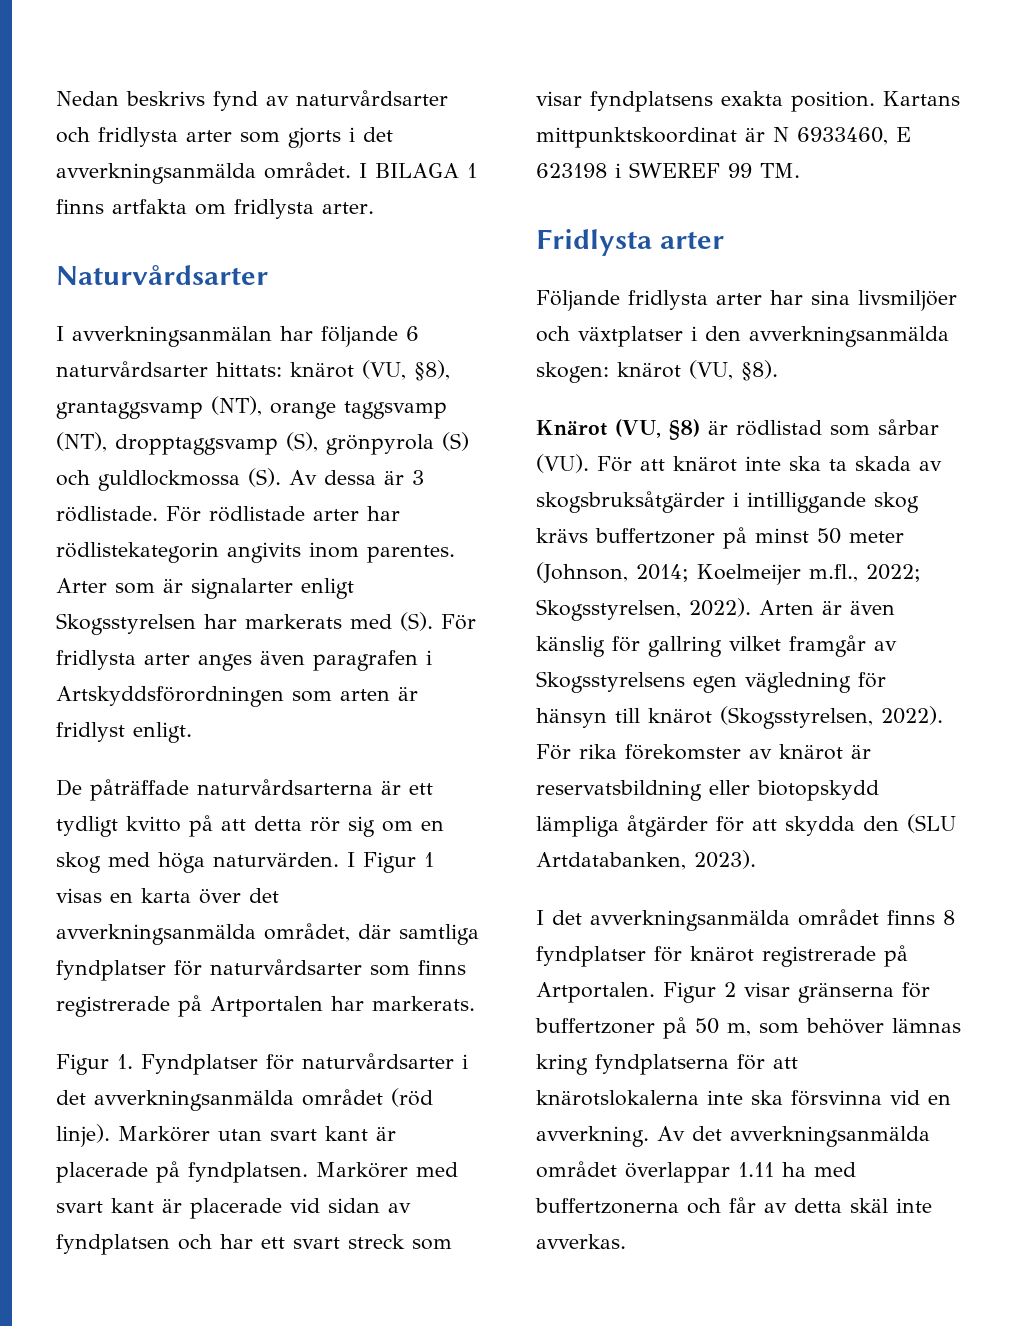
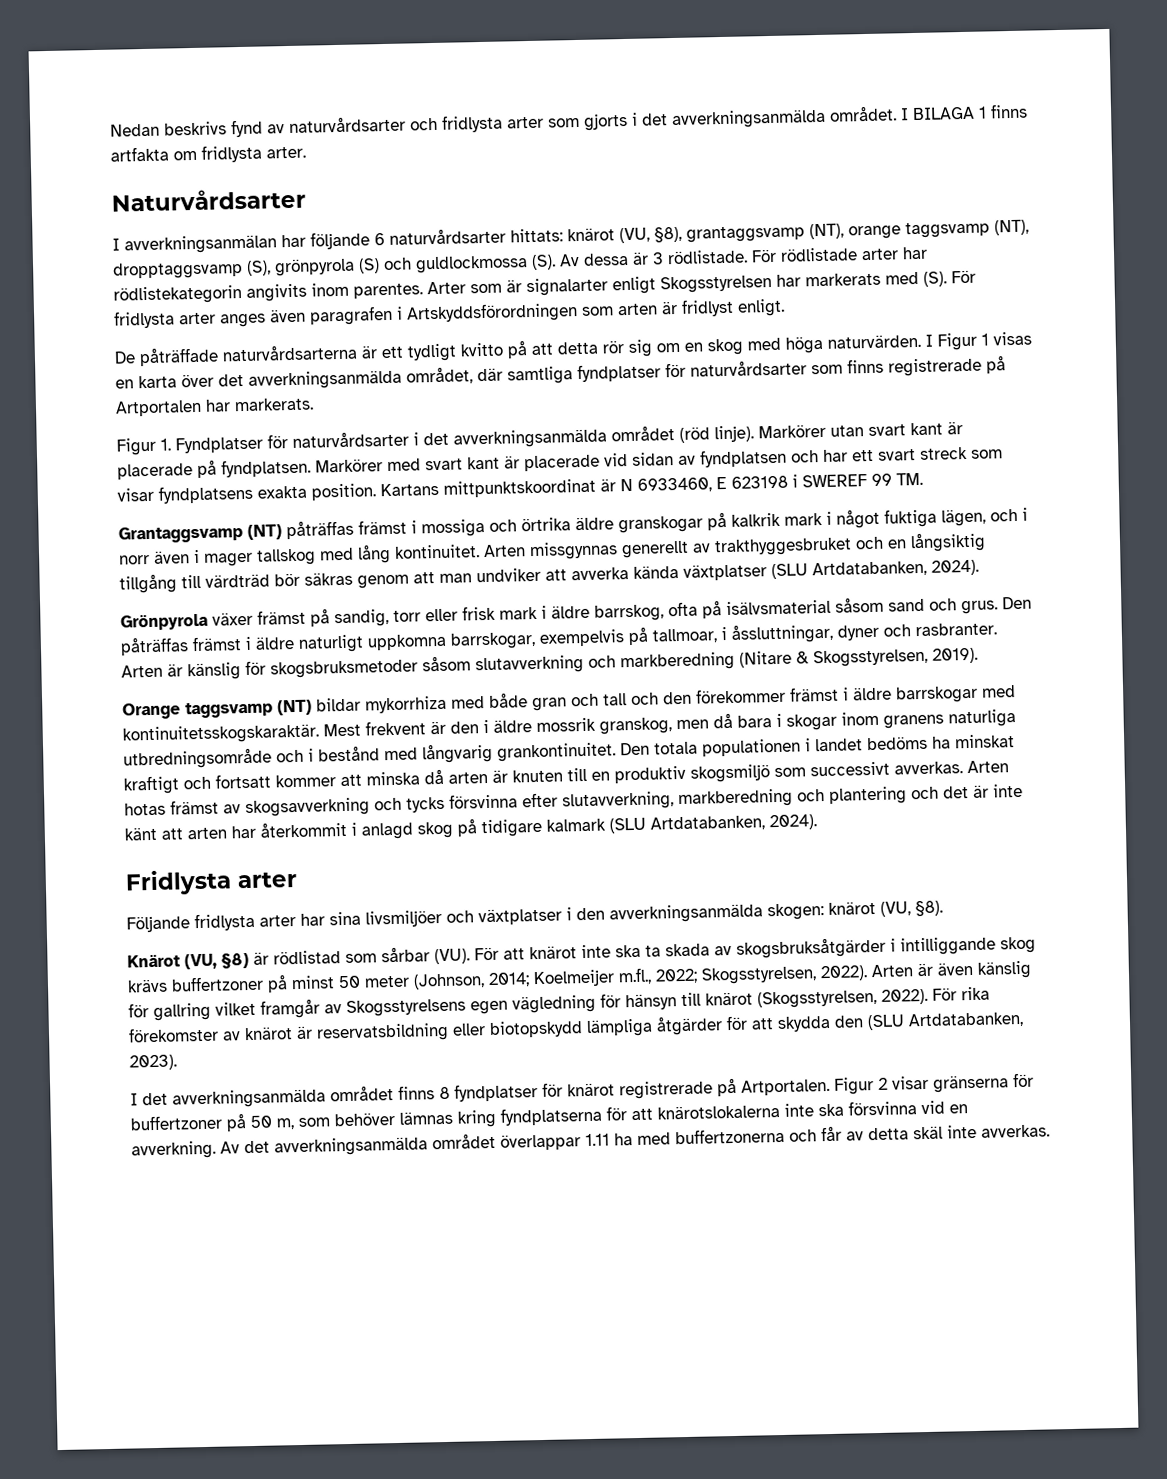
(800, 170) none -> [118,507,1028,544] [119,531,986,567] [119,559,979,594] [120,596,1032,631] [120,622,997,656] [121,647,978,681] [122,685,1016,720] [122,709,1016,745] [123,734,1015,770] [123,760,1009,795] [124,783,1023,818] [124,814,817,841] // Grantaggsvamp (NT) påträffas främst i mossiga och örtrika äldre granskogar på kalkrik mark i något fuktiga lägen, och i norr även i mager tallskog med lång kontinuitet. Arten missgynnas generellt av trakthyggesbruket och en långsiktig tillgång till värdträd bör säkras genom att man undviker att avverka kända växtplatser (SLU Artdatabanken, 2024). // Grönpyrola växer främst på sandig, torr eller frisk mark i äldre barrskog, ofta på isälvsmaterial såsom sand och grus. Den påträffas främst i äldre naturligt uppkomna barrskogar, exempelvis på tallmoar, i åssluttningar, dyner och rasbranter. Arten är känslig för skogsbruksmetoder såsom slutavverkning och markberedning (Nitare & Skogsstyrelsen, 2019). // Orange taggsvamp (NT) bildar mykorrhiza med både gran och tall och den förekommer främst i äldre barrskogar med kontinuitetsskogskaraktär. Mest frekvent är den i äldre mossrik granskog, men då bara i skogar inom granens naturliga utbredningsområde och i bestånd med långvarig grankontinuitet. Den totala populationen i landet bedöms ha minskat kraftigt och fortsatt kommer att minska då arten är knuten till en produktiv skogsmiljö som successivt avverkas. Arten hotas främst av skogsavverkning och tycks försvinna efter slutavverkning, markberedning och plantering och det är inte känt att arten har återkommit i anlagd skog på tidigare kalmark (SLU Artdatabanken, 2024).

